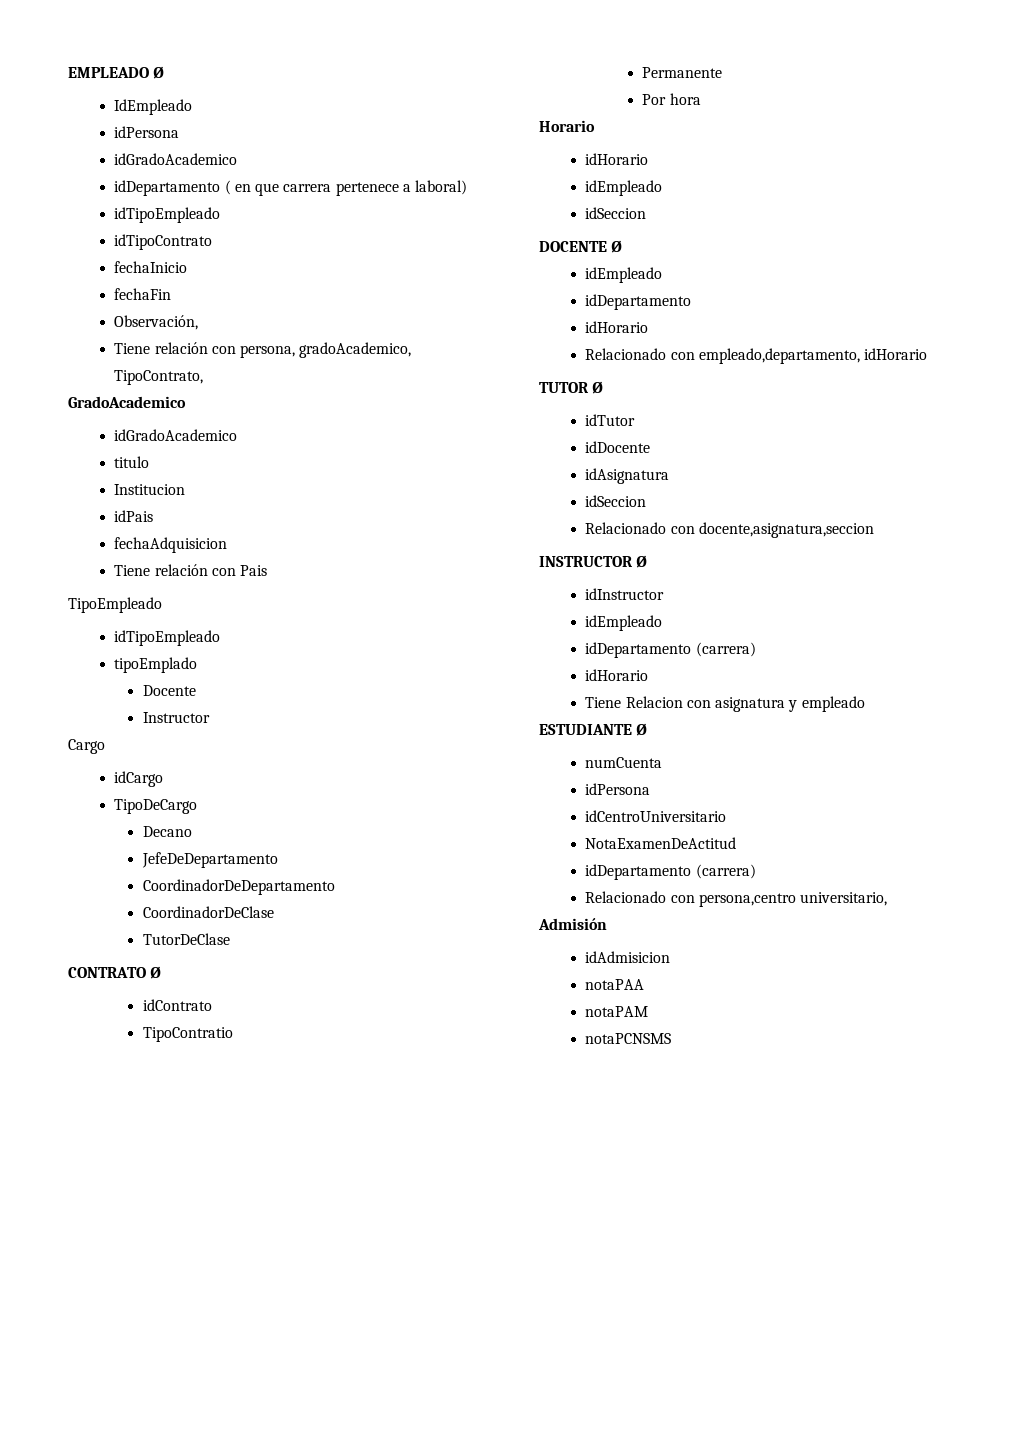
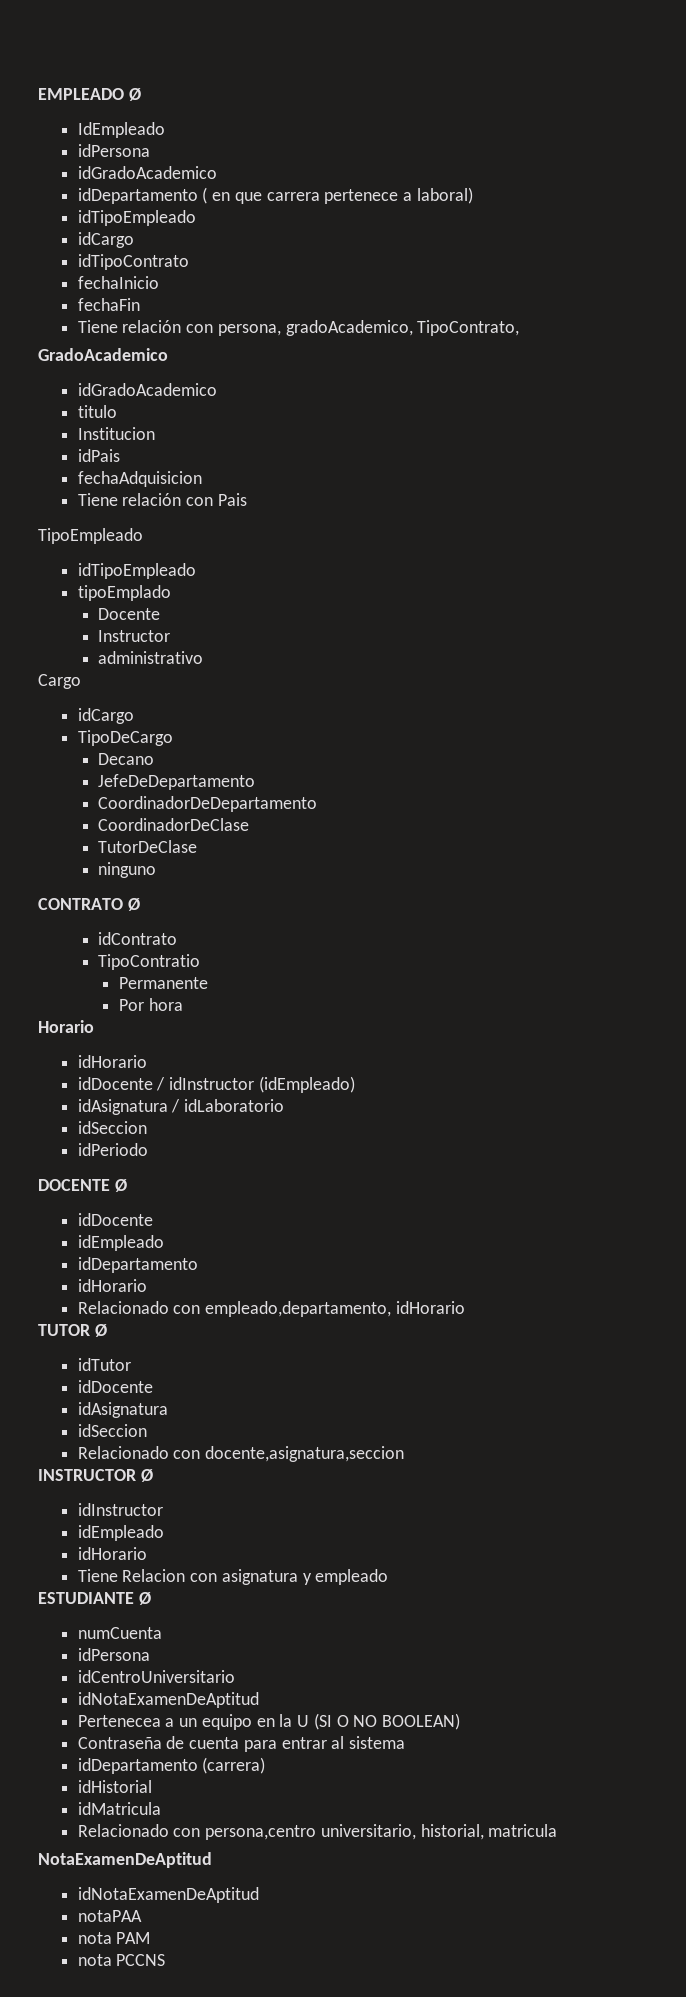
(221, 215) none -> [77,232,134,248] // idCargo
[114,315,199,330] // Observación, -> (140, 304) none
(210, 717) none -> [98,651,204,664] // administrativo
(230, 939) none -> [98,862,157,878] // ninguno
[585,180,663,196] [585,207,647,219] idEmpleado // idSeccion -> [77,1076,355,1093] [77,1099,285,1115] [77,1121,147,1134] [77,1143,148,1156] idDocente / idInstructor (idEmpleado) // idAsignatura / idLaboratorio // idSeccion // idPeriodo
(623, 246) none -> [77,1213,153,1226] // idDocente
[585,642,756,658] // idDepartamento (carrera) -> (164, 1533) none
[585,837,737,849] [585,864,756,880] NotaExamenDeActitud // idDepartamento (carrera) -> [77,1692,259,1708] [77,1713,461,1730] [77,1736,406,1752] [77,1757,266,1774] [77,1780,152,1793] [77,1802,161,1815] idNotaExamenDeAptitud // Pertenecea a un equipo en la U (SI O NO BOOLEAN) // Contraseña de cuenta para entrar al sistema // idDepartamento (carrera) // idHistorial // idMatricula
[538,918,607,930] [585,951,671,963] [585,979,645,990] [585,1006,649,1017] [585,1033,672,1044] // Admisión // idAdmisicion // notaPAA // notaPAM // notaPCNSMS -> [420,1824,558,1840] [38,1852,212,1868] [77,1887,259,1903] [77,1910,142,1922] [77,1932,151,1944] [77,1954,166,1966] historial, matricula // NotaExamenDeAptitud // idNotaExamenDeAptitud // notaPAA // nota PAM // nota PCCNS

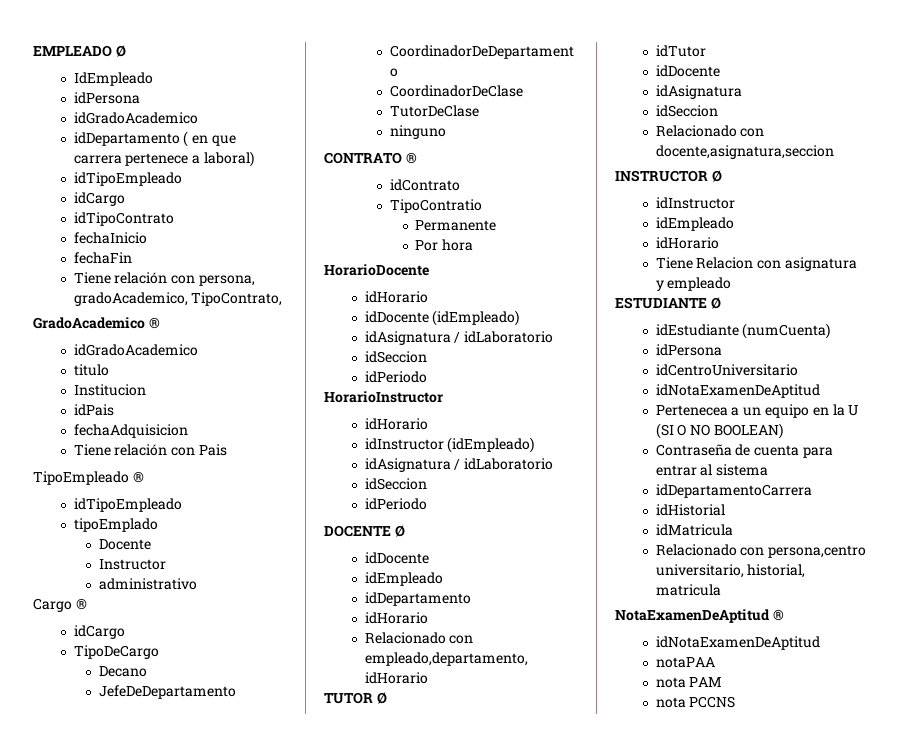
(168, 354) none -> [148,317,160,329] ®
(143, 536) none -> [132,471,144,483] ®
(81, 681) none -> [75,598,87,610] ®
[127,898,140,911] Ø -> [405,152,417,164] ®
[38,1020,94,1033] Horario -> [324,264,429,276] HorarioDocente
[156,1077,166,1091] / -> [432,310,520,326] [364,331,554,345] [364,351,427,363] [364,371,427,383] [324,391,443,403] [364,418,428,430] (idEmpleado) // idAsignatura / idLaboratorio // idSeccion // idPeriodo // HorarioInstructor // idHorario //
[77,1627,162,1639] numCuenta -> [655,323,831,339] idEstudiante (numCuenta)
[77,1757,266,1774] idDepartamento (carrera) -> [655,484,812,498] idDepartamentoCarrera
(212, 1860) none -> [772,609,784,621] ®

